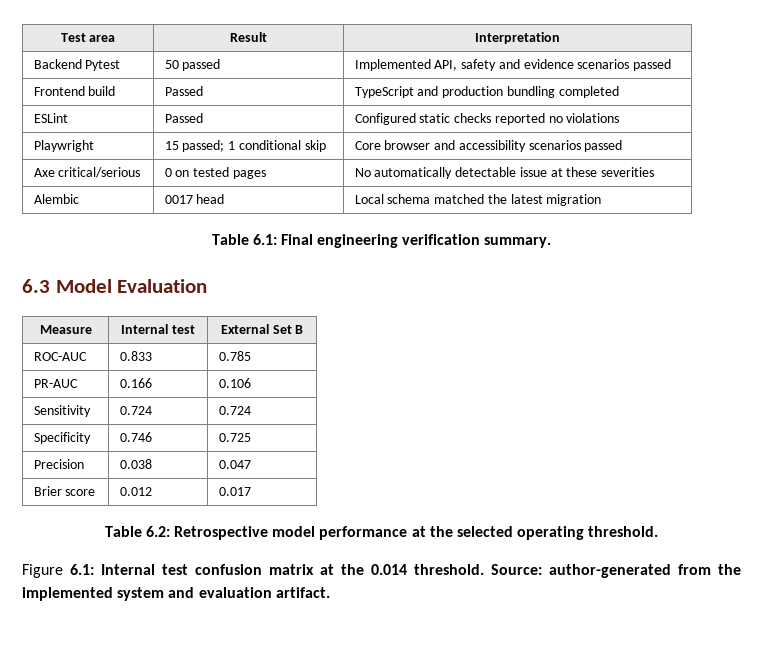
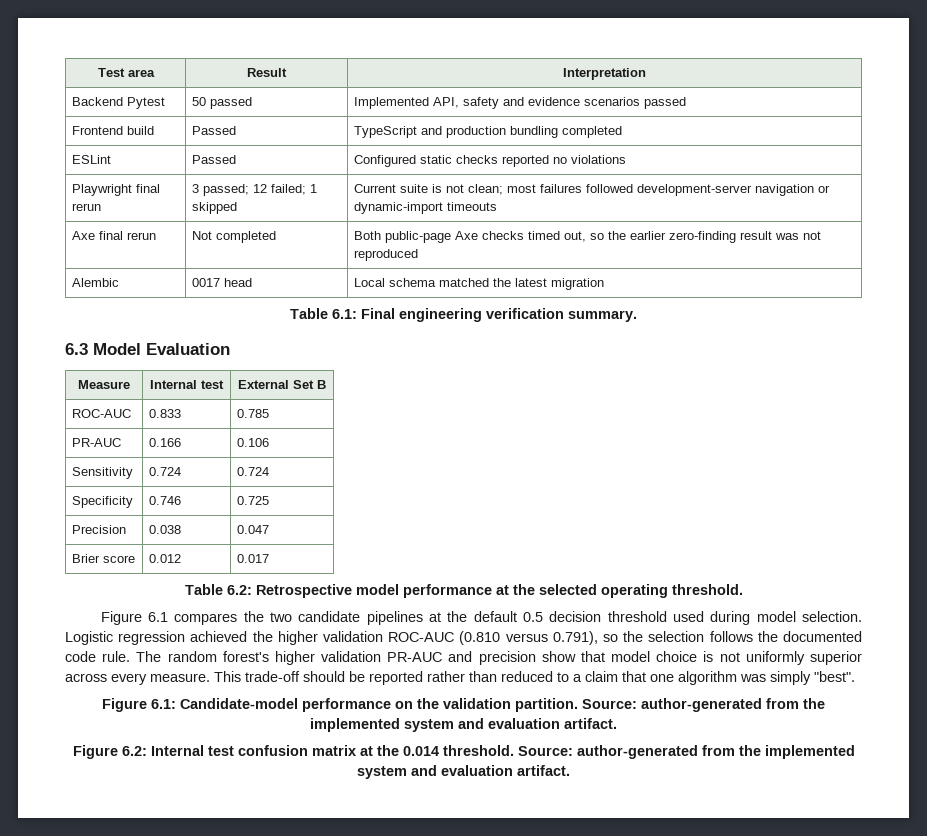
[164,140,326,152] [354,140,623,152] [33,167,141,178] [164,167,266,179] [354,167,655,179] | 15 passed; 1 conditional skip | Core browser and accessibility scenarios passed // Axe critical/serious | 0 on tested pages | No automatically detectable issue at these severities -> [135,184,160,193] [71,203,101,211] [191,184,317,196] [191,202,237,214] [353,184,830,196] [353,202,497,214] [71,231,156,240] [191,231,276,243] [353,231,821,243] [353,249,418,261] final rerun | 3 passed; 12 failed; 1 skipped | Current suite is not clean; most failures followed development-server navigation or dynamic-import timeouts // Axe final rerun | Not completed | Both public-page Axe checks timed out, so the earlier zero-finding result was not reproduced
[70,564,94,575] 6.1: -> [147,611,862,625] [65,631,863,645] [65,651,862,665] [65,671,855,685] [102,698,825,712] [310,718,617,732] [72,745,147,759] 6.1 compares the two candidate pipelines at the default 0.5 decision threshold used during model selection. Logistic regression achieved the higher validation ROC-AUC (0.810 versus 0.791), so the selection follows the documented code rule. The random forest's higher validation PR-AUC and precision show that model choice is not uniformly superior across every measure. This trade-off should be reported rather than reduced to a claim that one algorithm was simply "best". // Figure 6.1: Candidate-model performance on the validation partition. Source: author-generated from the implemented system and evaluation artifact. // Figure 6.2:

